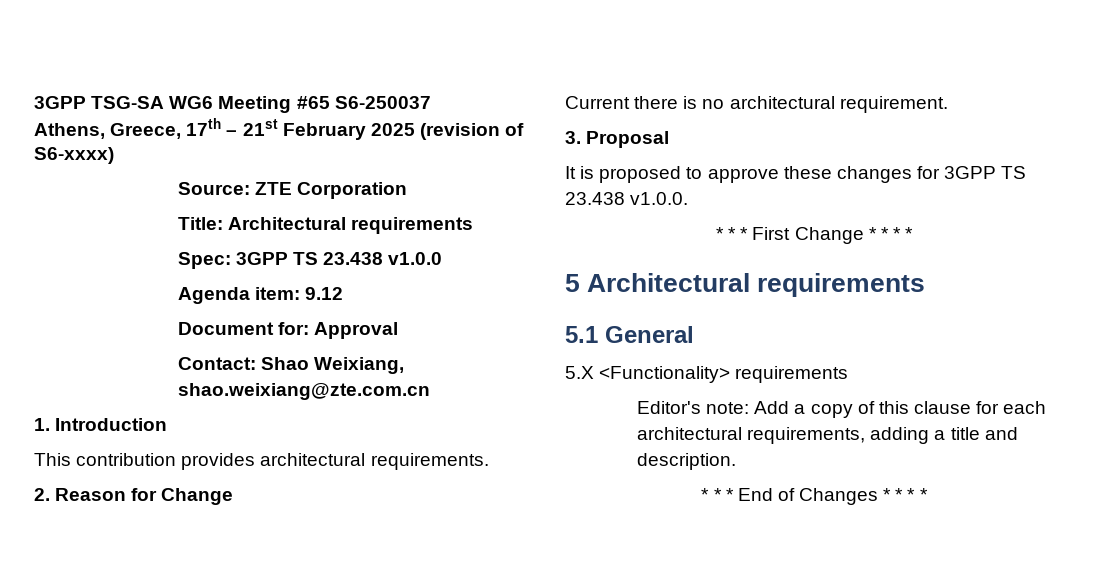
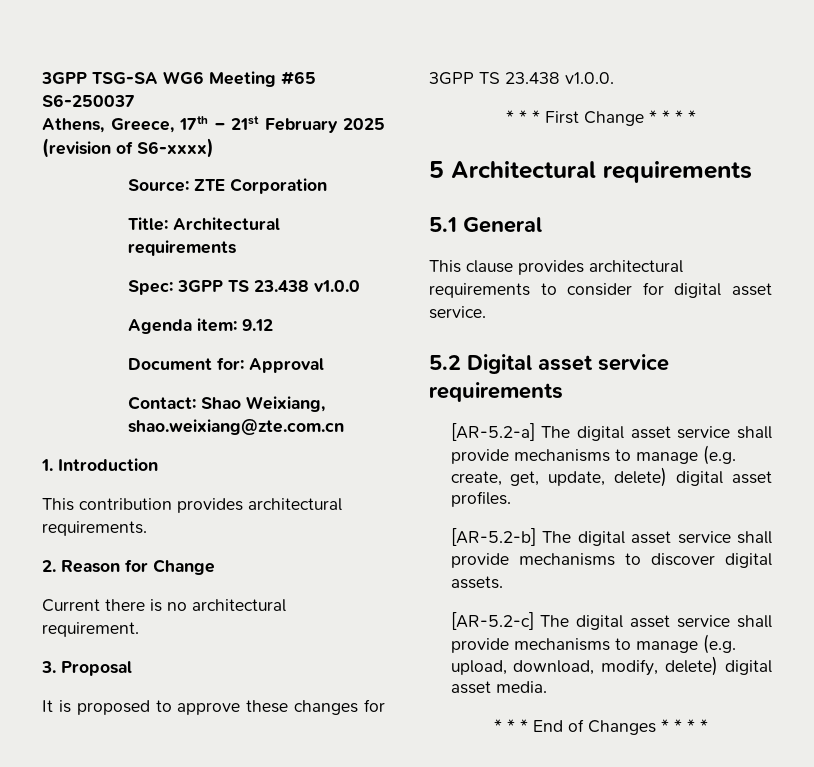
[565,366,849,383] [636,401,1047,418] [636,427,1018,444] [636,453,736,470] 5.X <Functionality> requirements // Editor's note: Add a copy of this clause for each architectural requirements, adding a title and description. -> [429,260,683,275] [429,282,772,298] [429,306,486,319] [429,354,669,374] [429,382,563,402] [450,423,772,441] [450,445,736,465] [450,467,772,487] [450,491,511,507] [450,528,772,546] [450,553,772,568] [450,576,503,589] [450,612,772,630] [450,634,736,654] [450,656,772,676] [450,681,547,694] This clause provides architectural requirements to consider for digital asset service. // 5.2 Digital asset service requirements // [AR-5.2-a] The digital asset service shall provide mechanisms to manage (e.g. create, get, update, delete) digital asset profiles. // [AR-5.2-b] The digital asset service shall provide mechanisms to discover digital assets. // [AR-5.2-c] The digital asset service shall provide mechanisms to manage (e.g. upload, download, modify, delete) digital asset media.

